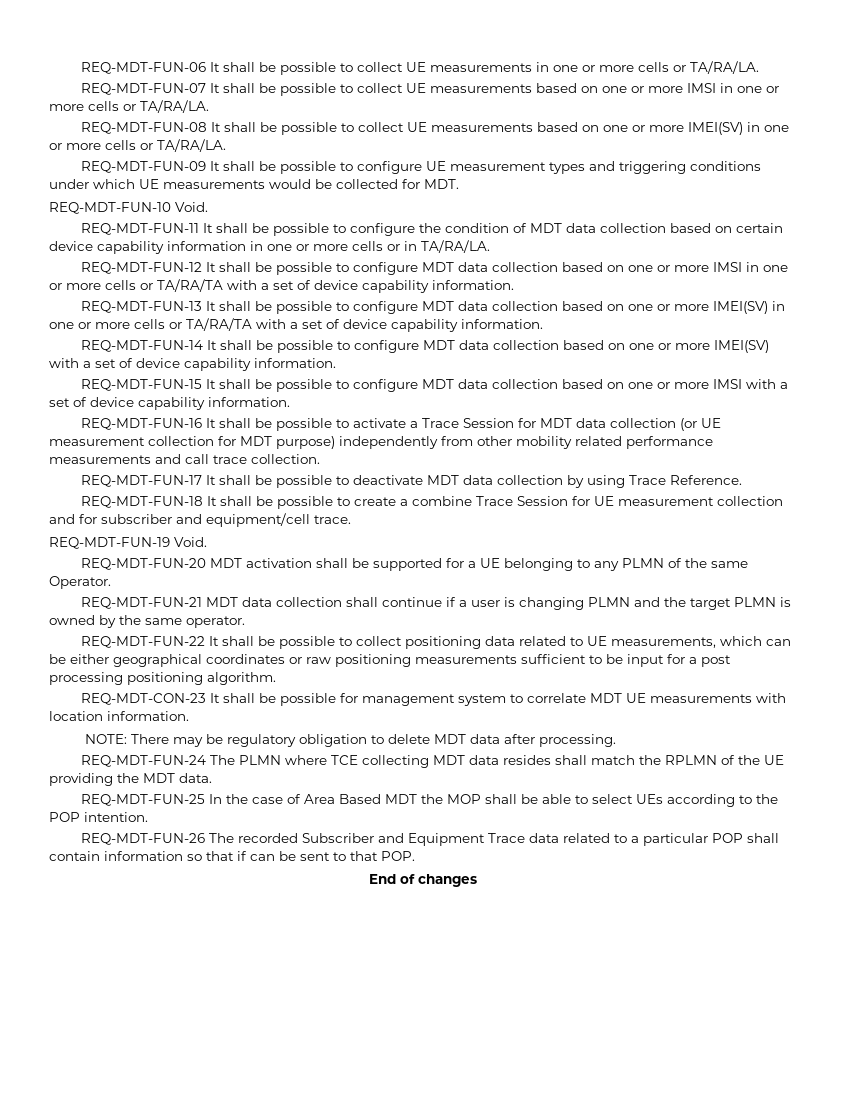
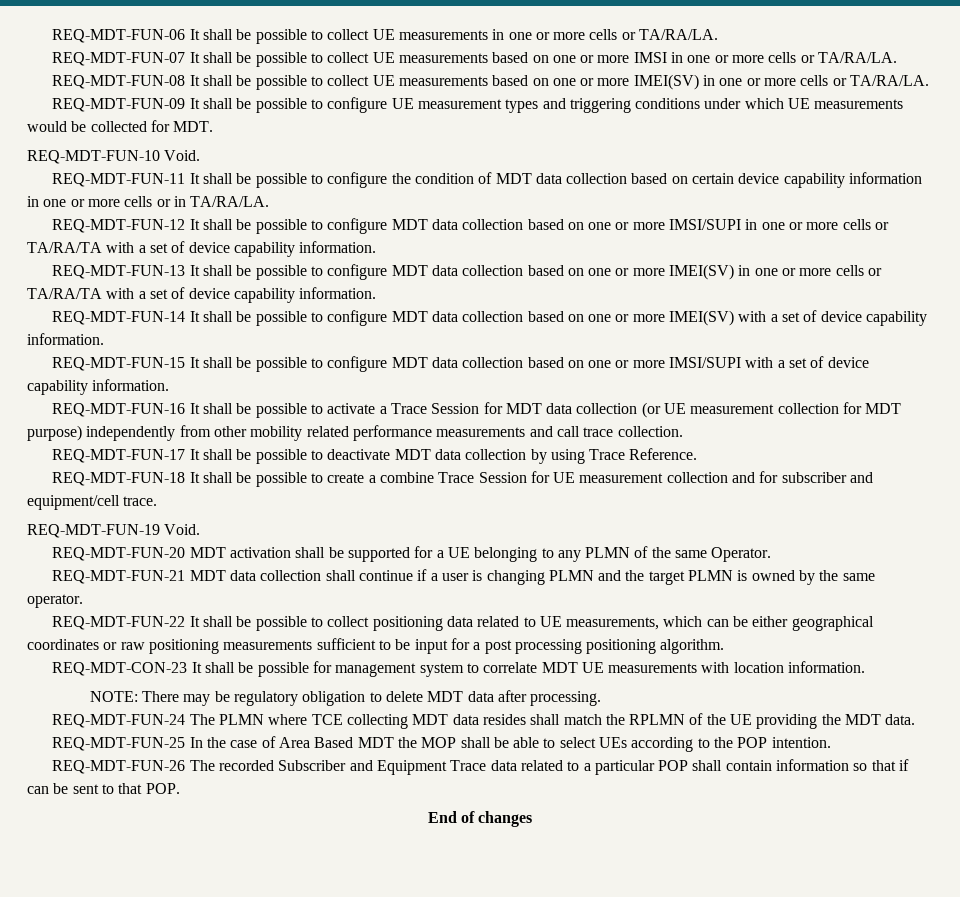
[712,262,742,272] IMSI -> [669,219,742,230] IMSI/SUPI
[712,379,742,389] IMSI -> [669,357,742,368] IMSI/SUPI

